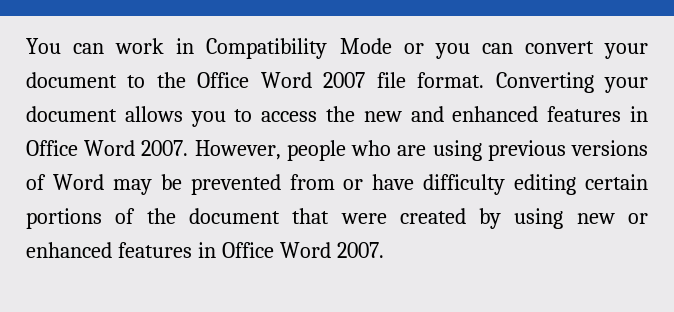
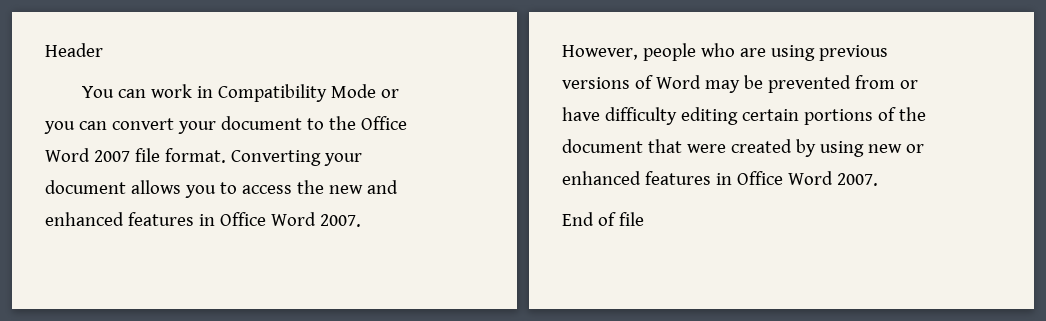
(26, 46) none -> [45,43,103,57] Header //
(384, 250) none -> [562,212,644,226] // End of file

